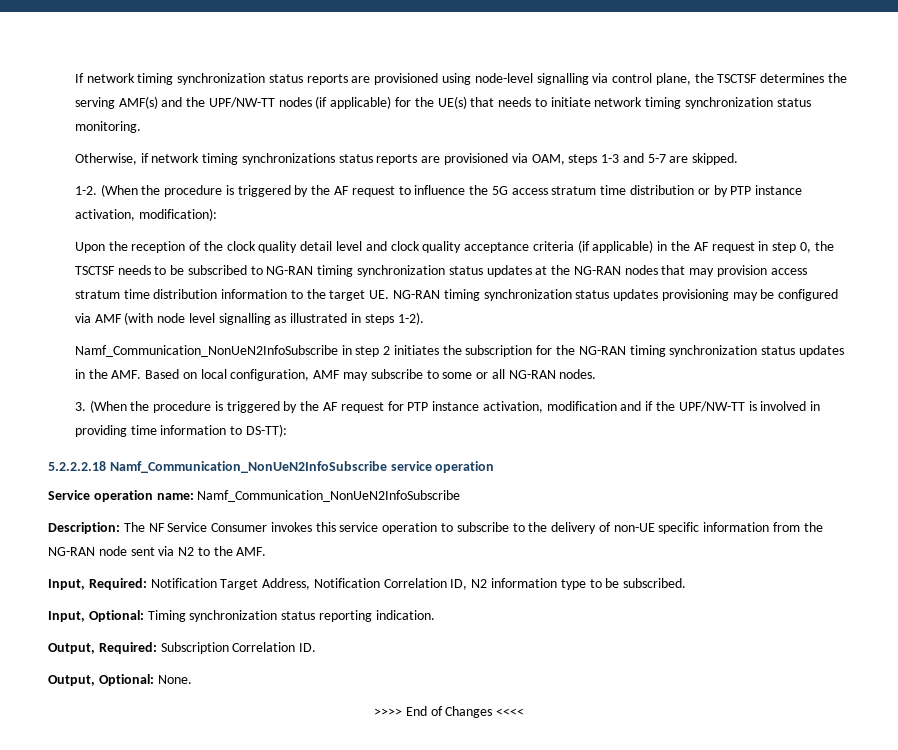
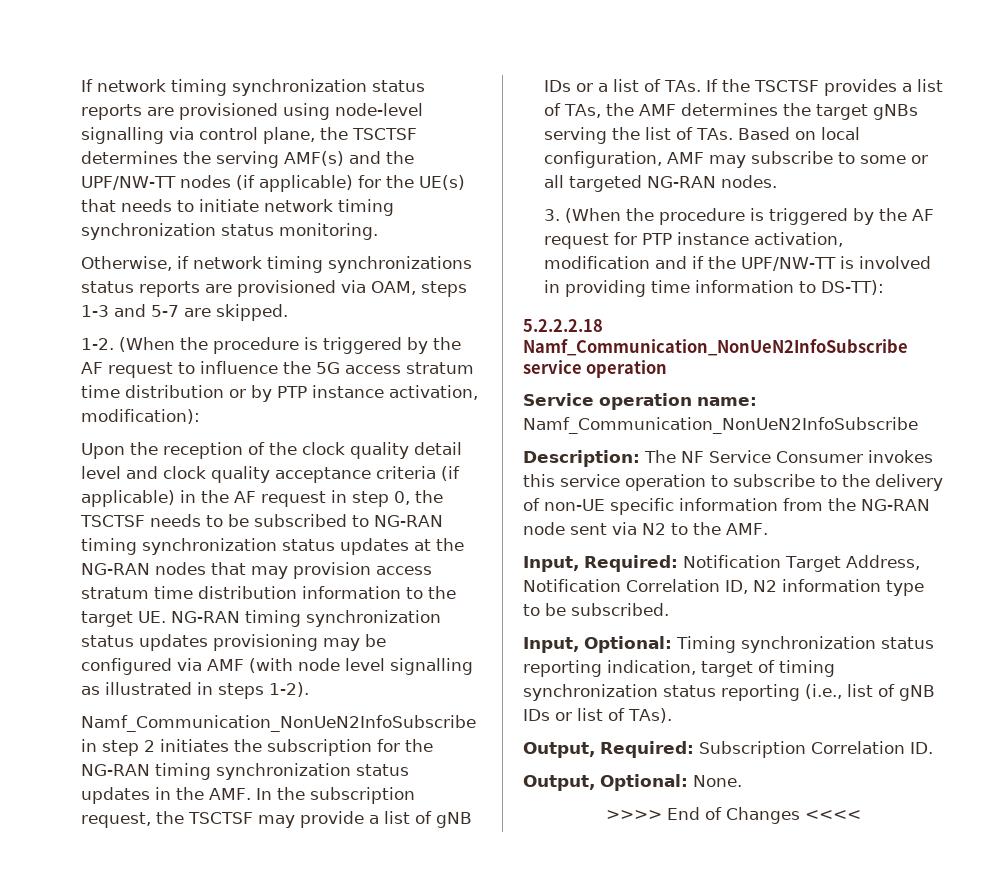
(142, 374) none -> [256,787,416,804] [81,811,473,828] [544,79,944,96] [544,103,919,120] [544,127,734,144] In the subscription request, the TSCTSF may provide a list of gNB IDs or a list of TAs. If the TSCTSF provides a list of TAs, the AMF determines the target gNBs serving the list of TAs.
(505, 374) none -> [569,175,643,192] targeted
[375,610,435,620] indication. -> [607,660,835,677] [523,684,935,701] [523,708,672,723] indication, target of timing synchronization status reporting (i.e., list of gNB IDs or list of TAs).

